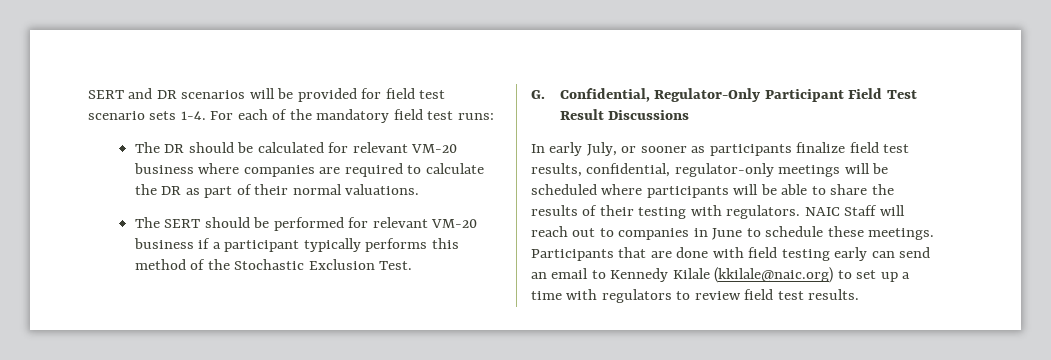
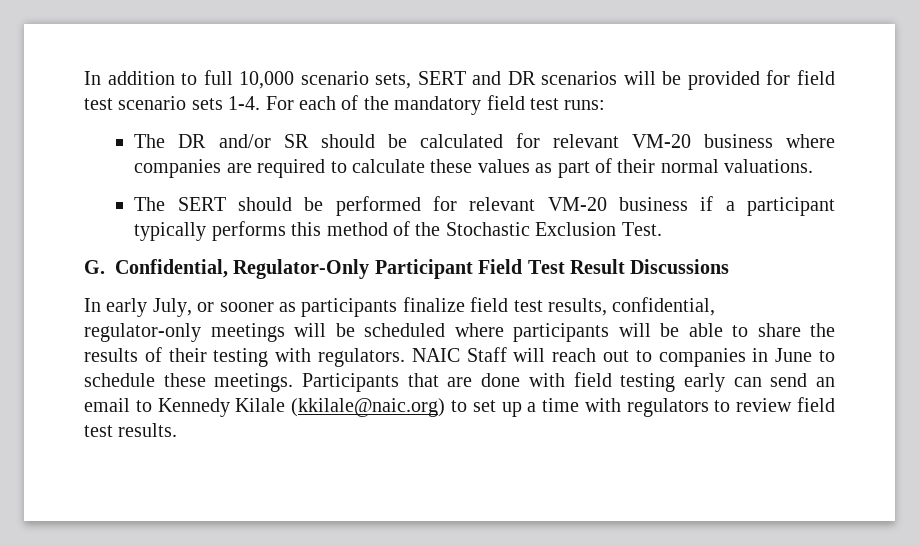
(88, 94) none -> [84,70,412,89] In addition to full 10,000 scenario sets,
(185, 148) none -> [218,134,309,148] and/or SR
[134,184,182,195] the DR -> [430,159,530,173] these values

